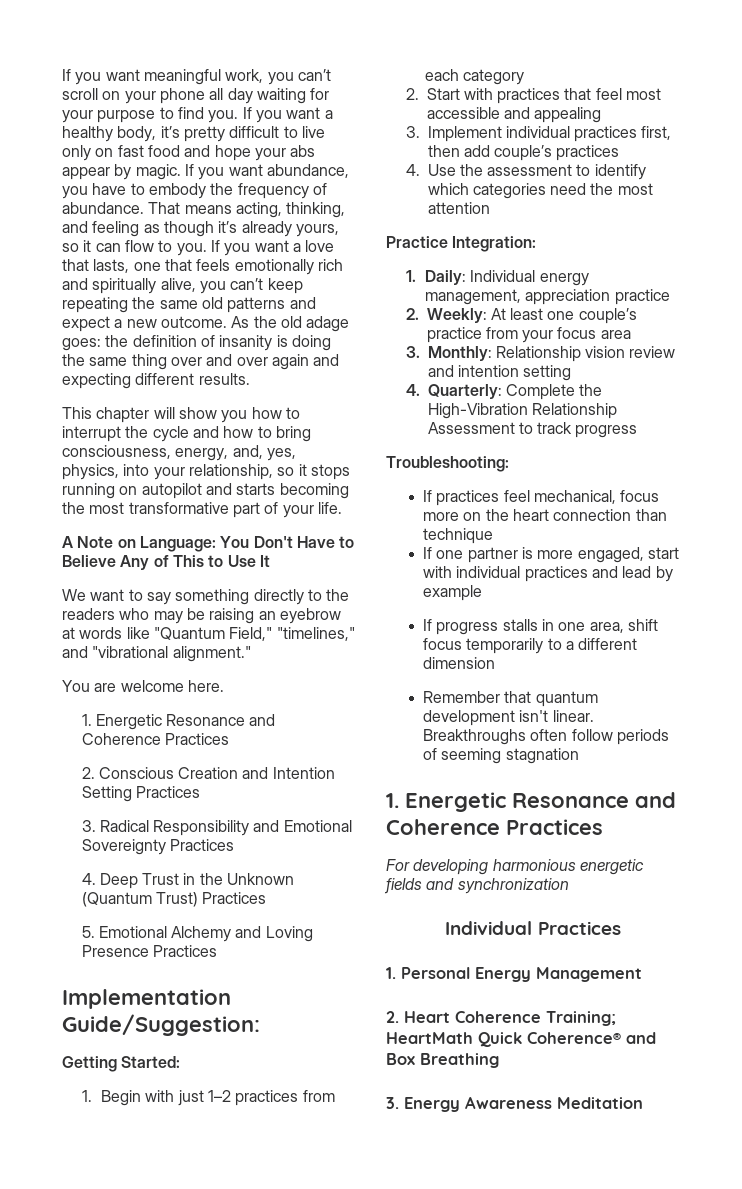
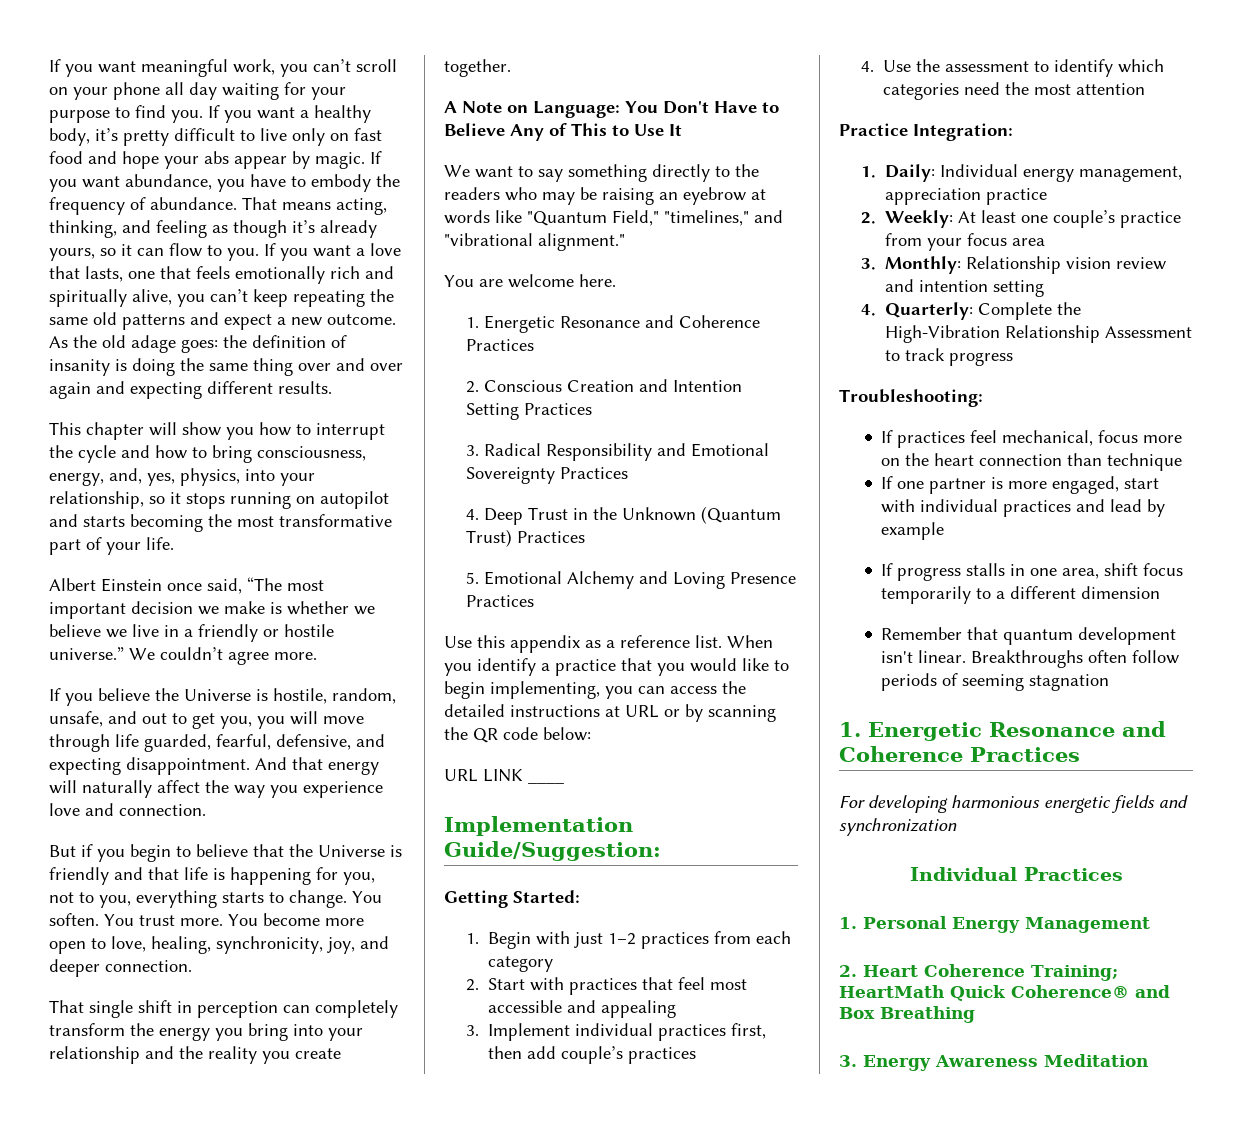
(342, 508) none -> [49,577,324,594] [49,601,375,619] [49,624,334,642] [49,647,317,665] [49,688,396,706] [49,711,364,729] [49,734,385,752] [49,757,379,775] [49,780,383,798] [49,803,206,816] [49,844,402,862] [49,867,375,885] [49,890,382,908] [49,913,364,926] [49,936,389,954] [49,959,192,977] [49,1000,398,1018] [49,1023,363,1041] [49,1046,341,1064] [444,59,511,77] // Albert Einstein once said, “The most important decision we make is whether we believe we live in a friendly or hostile universe.” We couldn’t agree more. // If you believe the Universe is hostile, random, unsafe, and out to get you, you will move through life guarded, fearful, defensive, and expecting disappointment. And that energy will naturally affect the way you experience love and connection. // But if you begin to believe that the Universe is friendly and that life is happening for you, not to you, everything starts to change. You soften. You trust more. You become more open to love, healing, synchronicity, joy, and deeper connection. // That single shift in perception can completely transform the energy you bring into your relationship and the reality you create together.
(217, 951) none -> [444,635,773,653] [444,658,789,676] [444,681,746,699] [444,704,776,722] [444,727,591,743] [444,769,564,784] // Use this appendix as a reference list. When you identify a practice that you would like to begin implementing, you can access the detailed instructions at URL or by scanning the QR code below: // URL LINK ____

